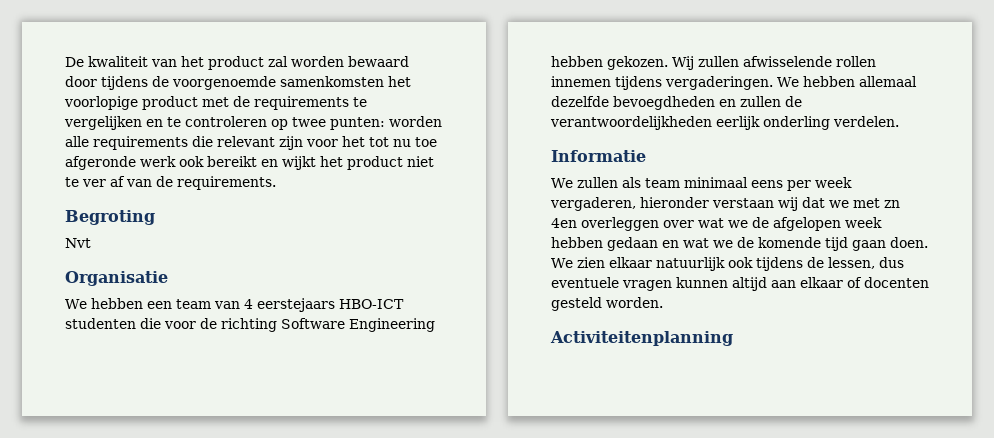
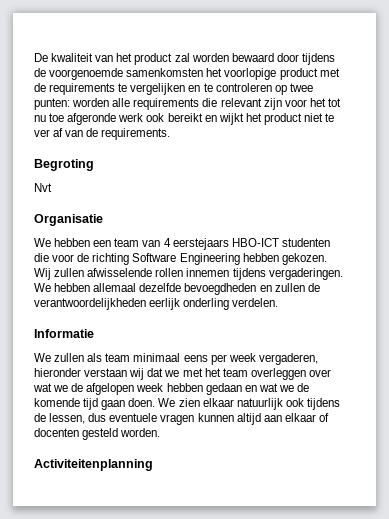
[884,200,900,208] [551,218,577,228] zn 4en -> [204,368,248,377] het team

